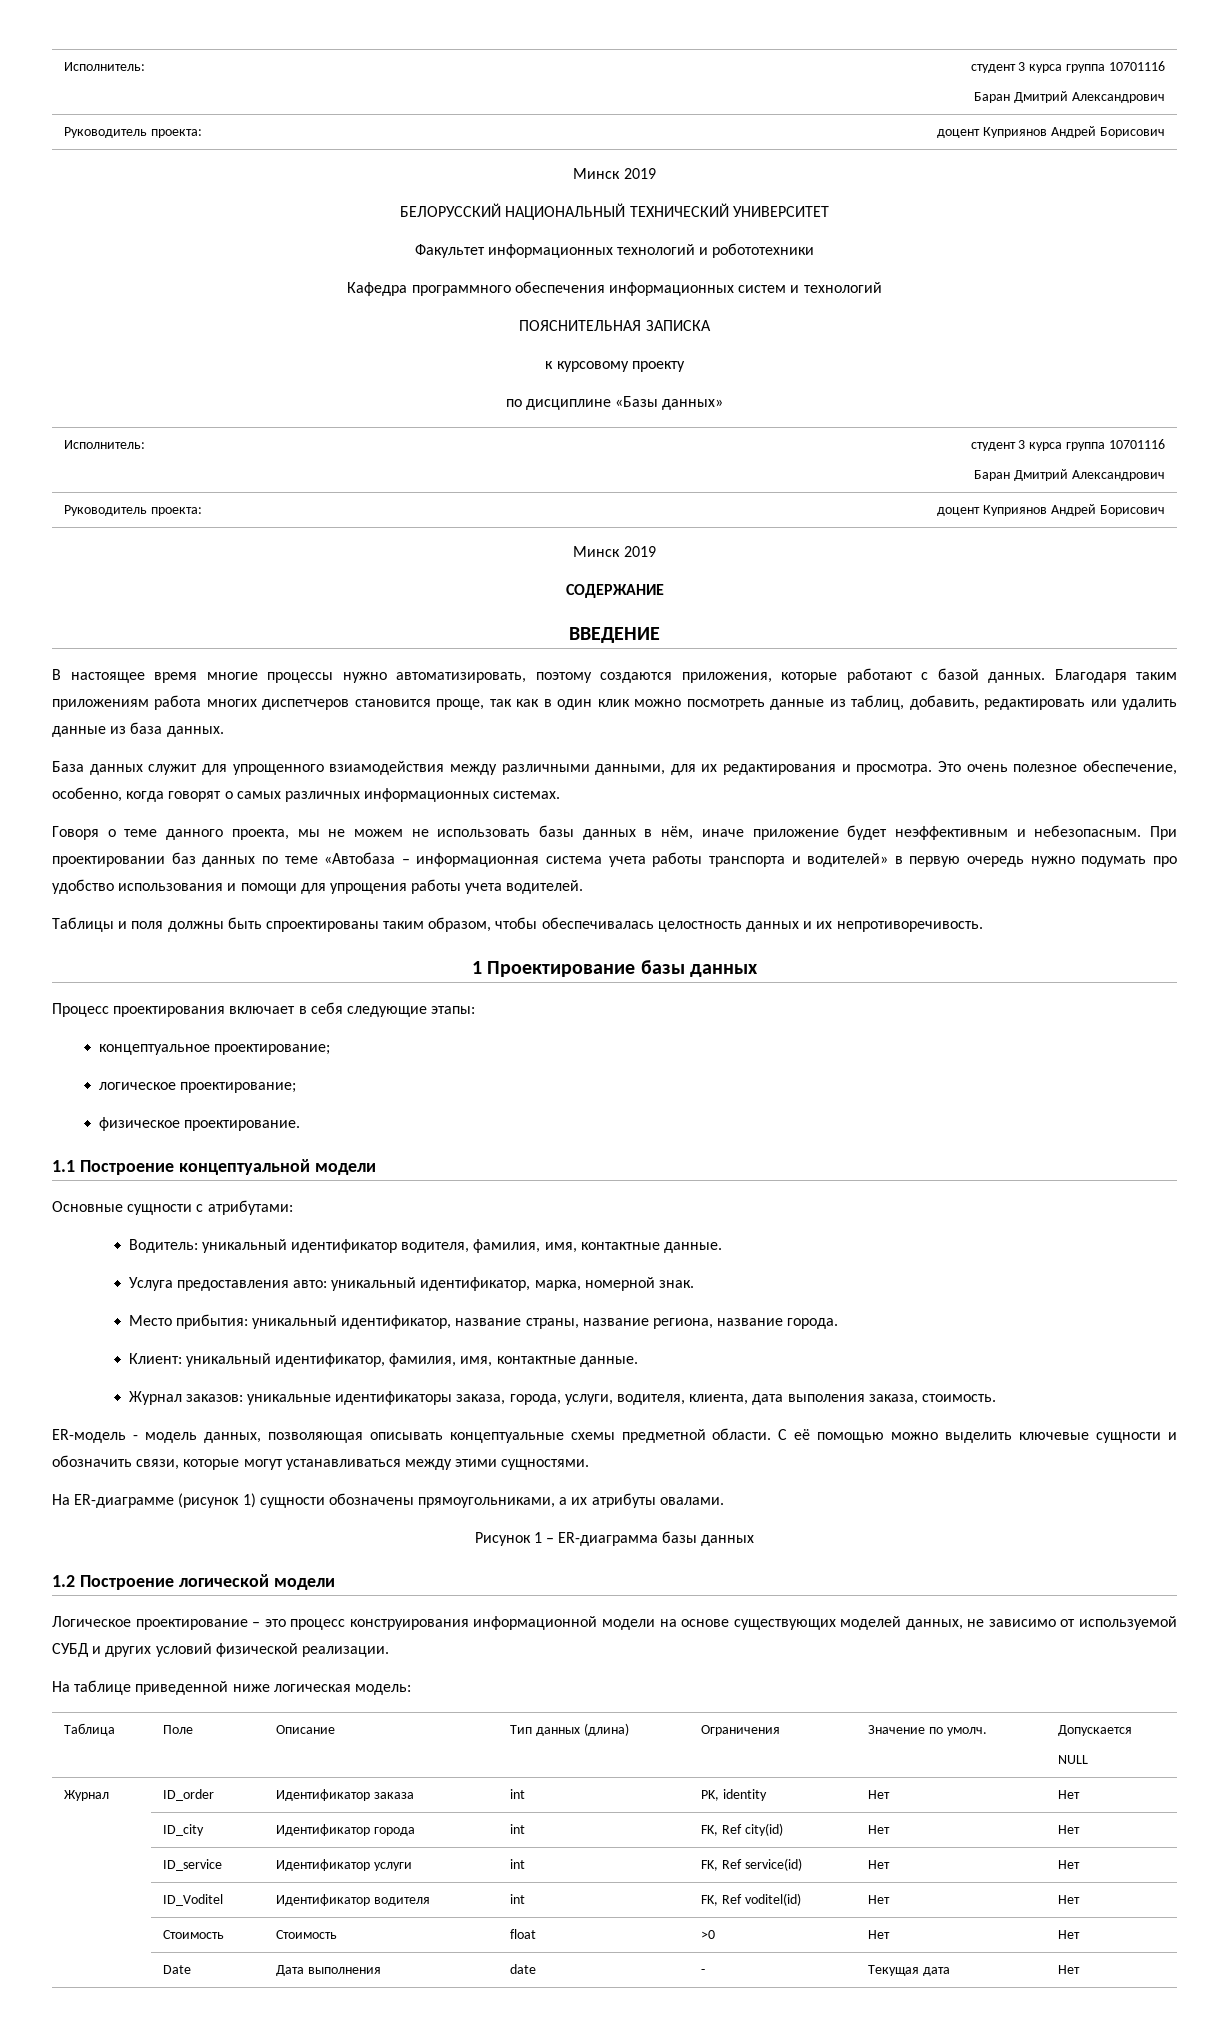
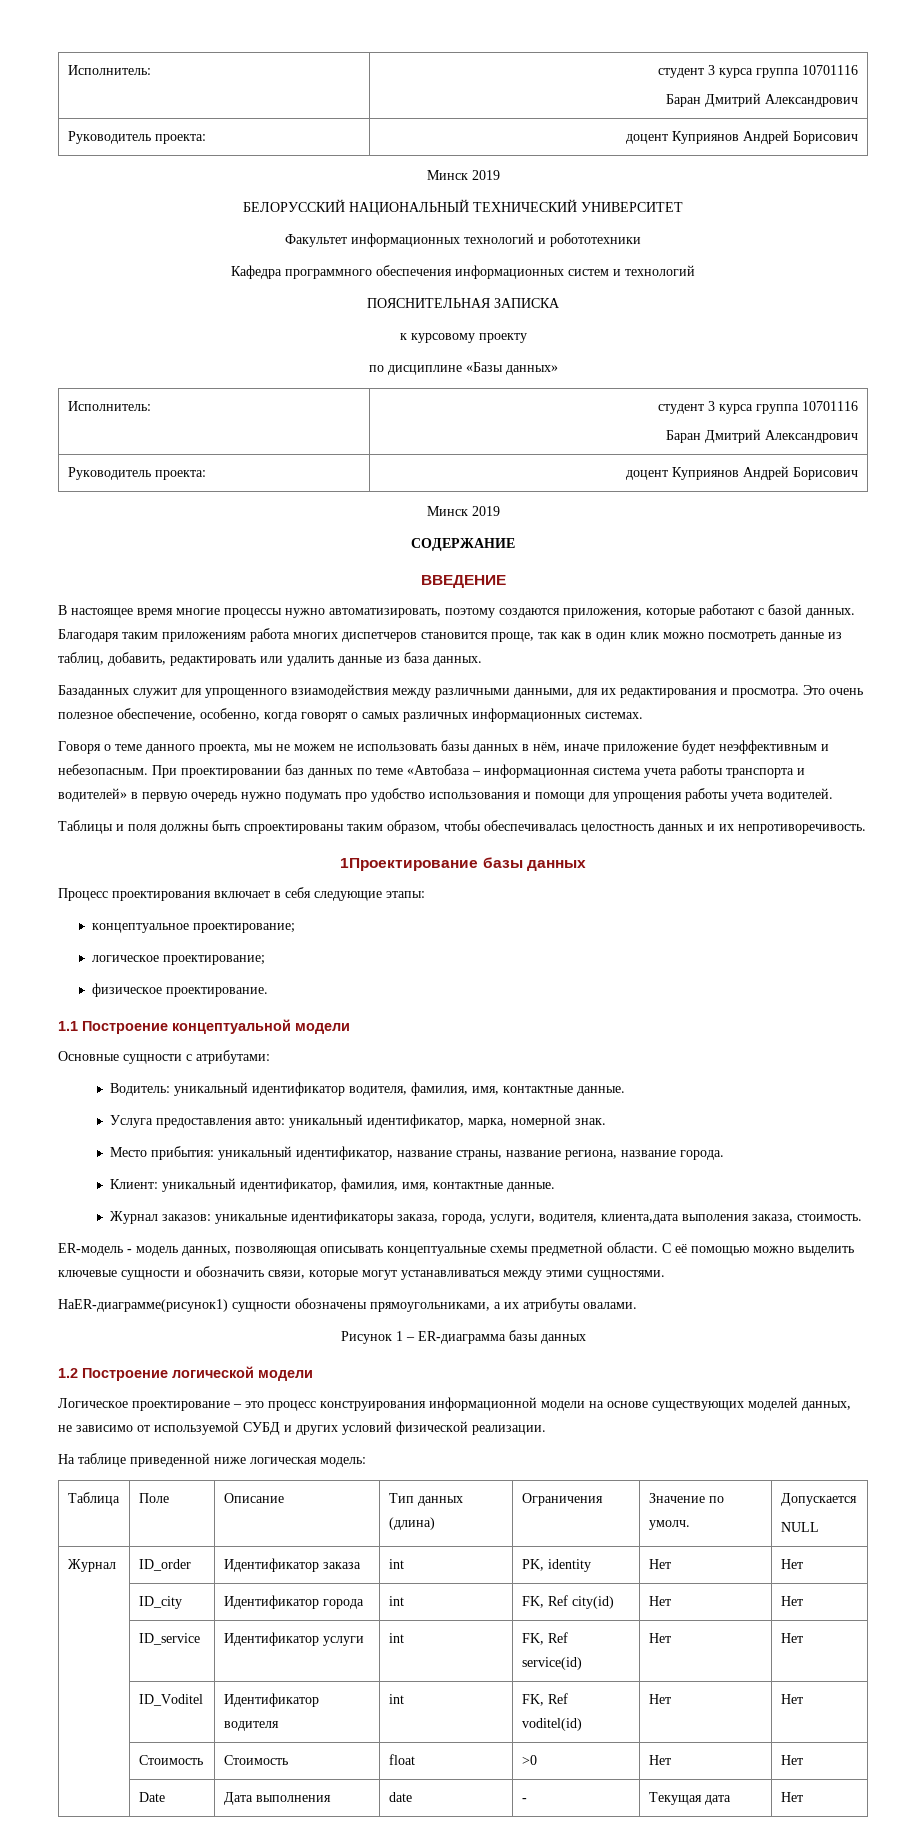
[52,761,143,775] База данных -> [58,685,129,698] Базаданных
[472,961,636,977] 1 Проектирование -> [340,858,479,871] 1Проектирование
[689,1394,784,1405] клиента, дата -> [601,1214,680,1224] клиента,дата
[52,1493,256,1508] На ER-диаграмме (рисунок 1) -> [58,1299,228,1312] НаER-диаграмме(рисунок1)

